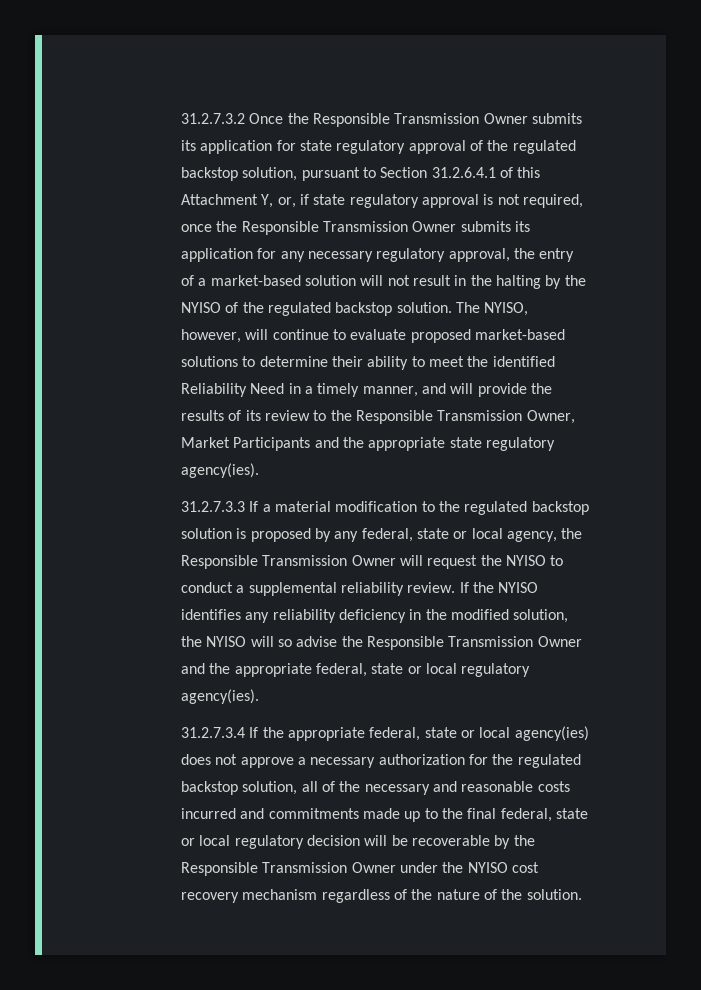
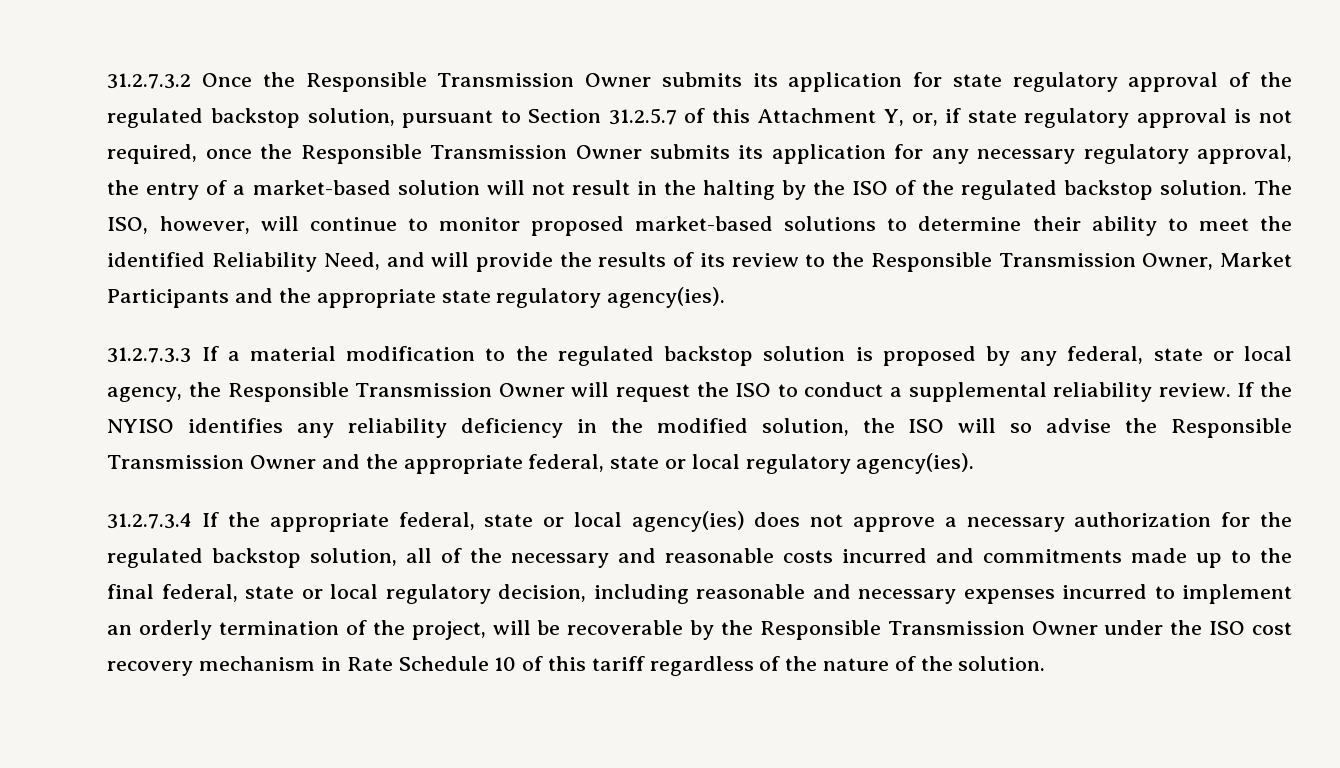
[431,167,496,178] 31.2.6.4.1 -> [608,108,677,125] 31.2.5.7
[181,302,222,313] NYISO -> [851,181,888,195] ISO
[484,302,529,316] NYISO, -> [107,217,149,234] ISO,
[350,329,407,340] evaluate -> [438,217,520,231] monitor
[250,383,418,397] Need in a timely manner, -> [323,252,380,270] Need,
[506,555,547,566] NYISO -> [735,383,772,397] ISO
[206,636,247,647] NYISO -> [908,419,945,433] ISO
[307,835,361,846] decision -> [498,584,1292,604] [107,620,486,640] decision, including reasonable and necessary expenses incurred to implement an orderly termination of the project,
[467,862,508,873] NYISO -> [1209,621,1246,635] ISO
(318, 894) none -> [320,656,645,671] in Rate Schedule 10 of this tariff

